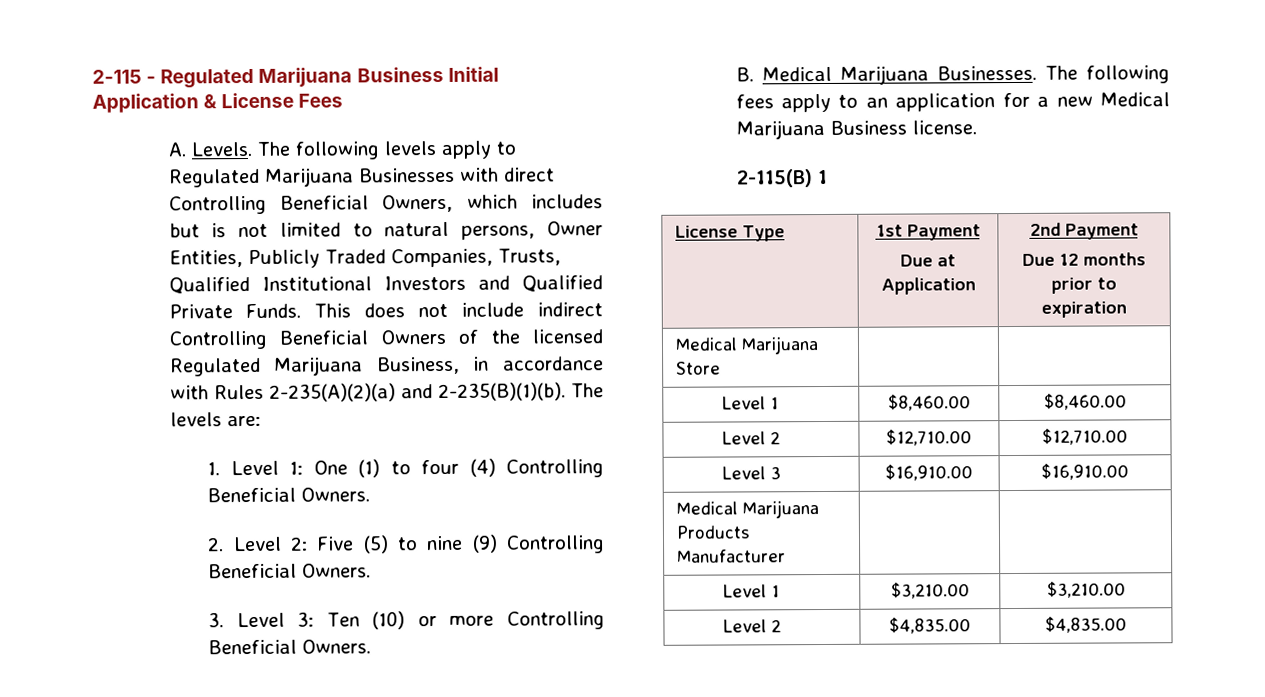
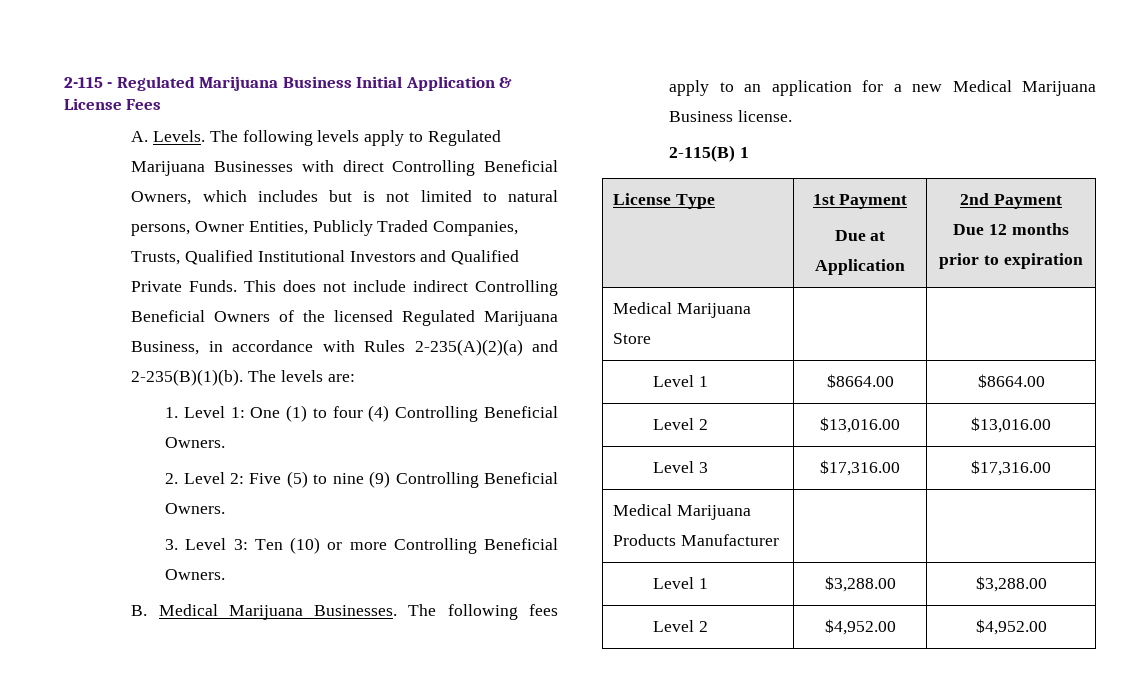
[887,394,971,411] [1043,393,1127,410] [721,431,780,445] [886,429,972,446] [1042,428,1128,445] $8,460.00 | $8,460.00 // Level 2 | $12,710.00 | $12,710.00 -> [826,374,894,388] [977,374,1045,388] [653,418,709,430] [820,417,900,433] [971,417,1051,433] $8664.00 | $8664.00 // Level 2 | $13,016.00 | $13,016.00
[885,464,973,481] [1041,463,1129,480] $16,910.00 | $16,910.00 -> [820,460,900,476] [971,460,1051,476] $17,316.00 | $17,316.00
[890,582,970,599] [1046,581,1126,598] [722,619,781,633] [889,617,971,634] [1045,616,1127,633] $3,210.00 | $3,210.00 // Level 2 | $4,835.00 | $4,835.00 -> [824,576,896,592] [975,576,1047,592] [653,620,709,632] [824,619,896,635] [975,619,1047,635] $3,288.00 | $3,288.00 // Level 2 | $4,952.00 | $4,952.00

